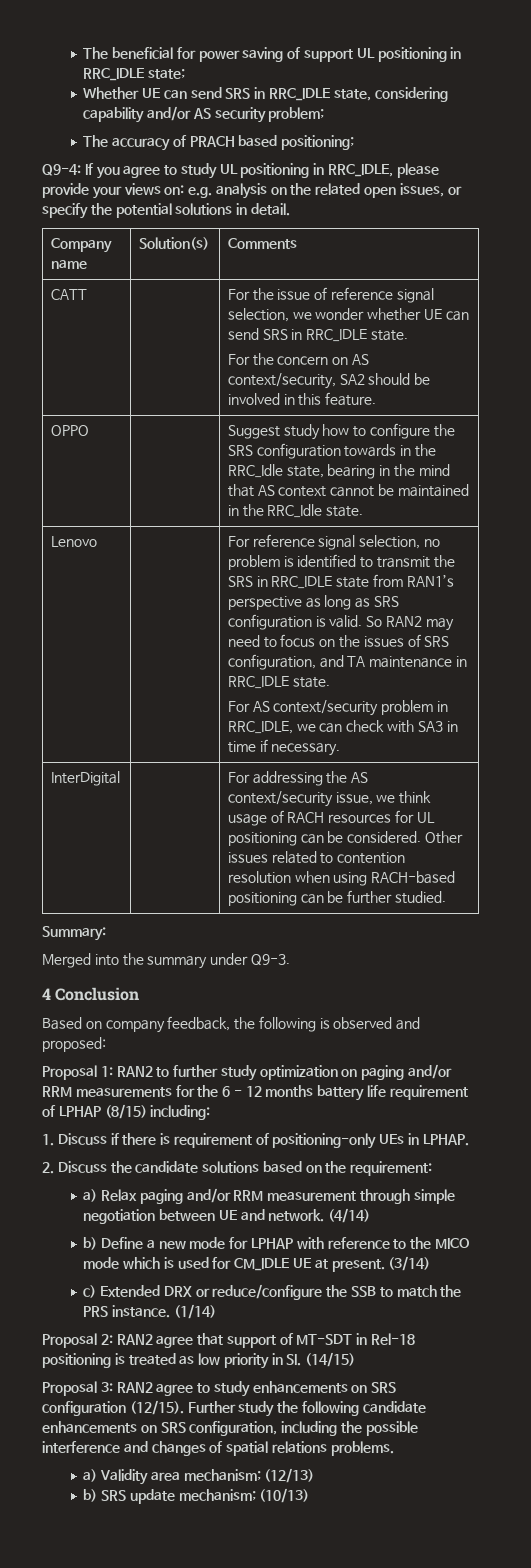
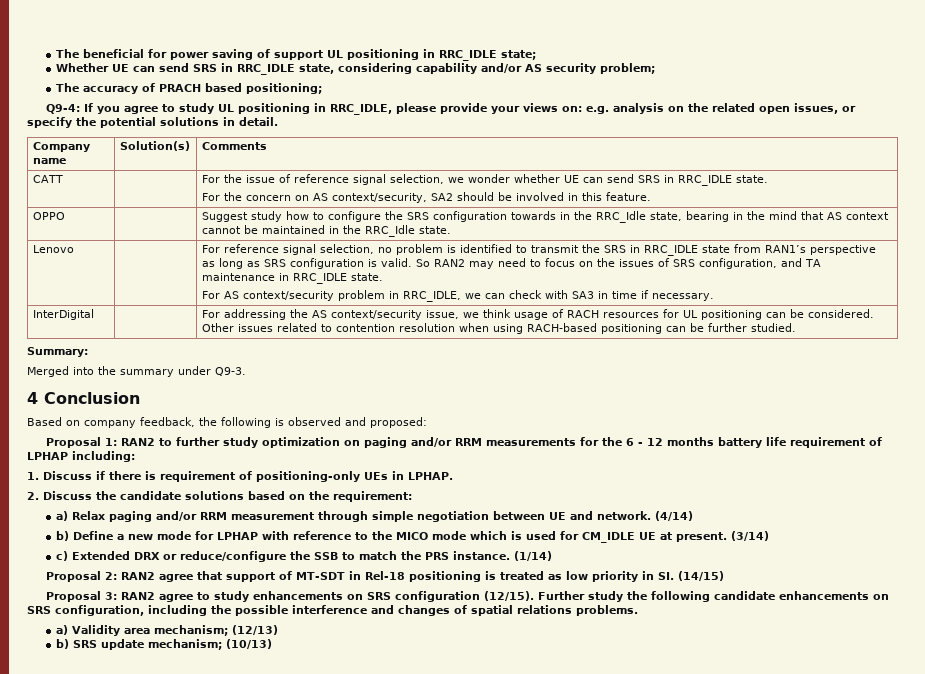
[104,1104,147,1119] (8/15) -> (68, 456) none

